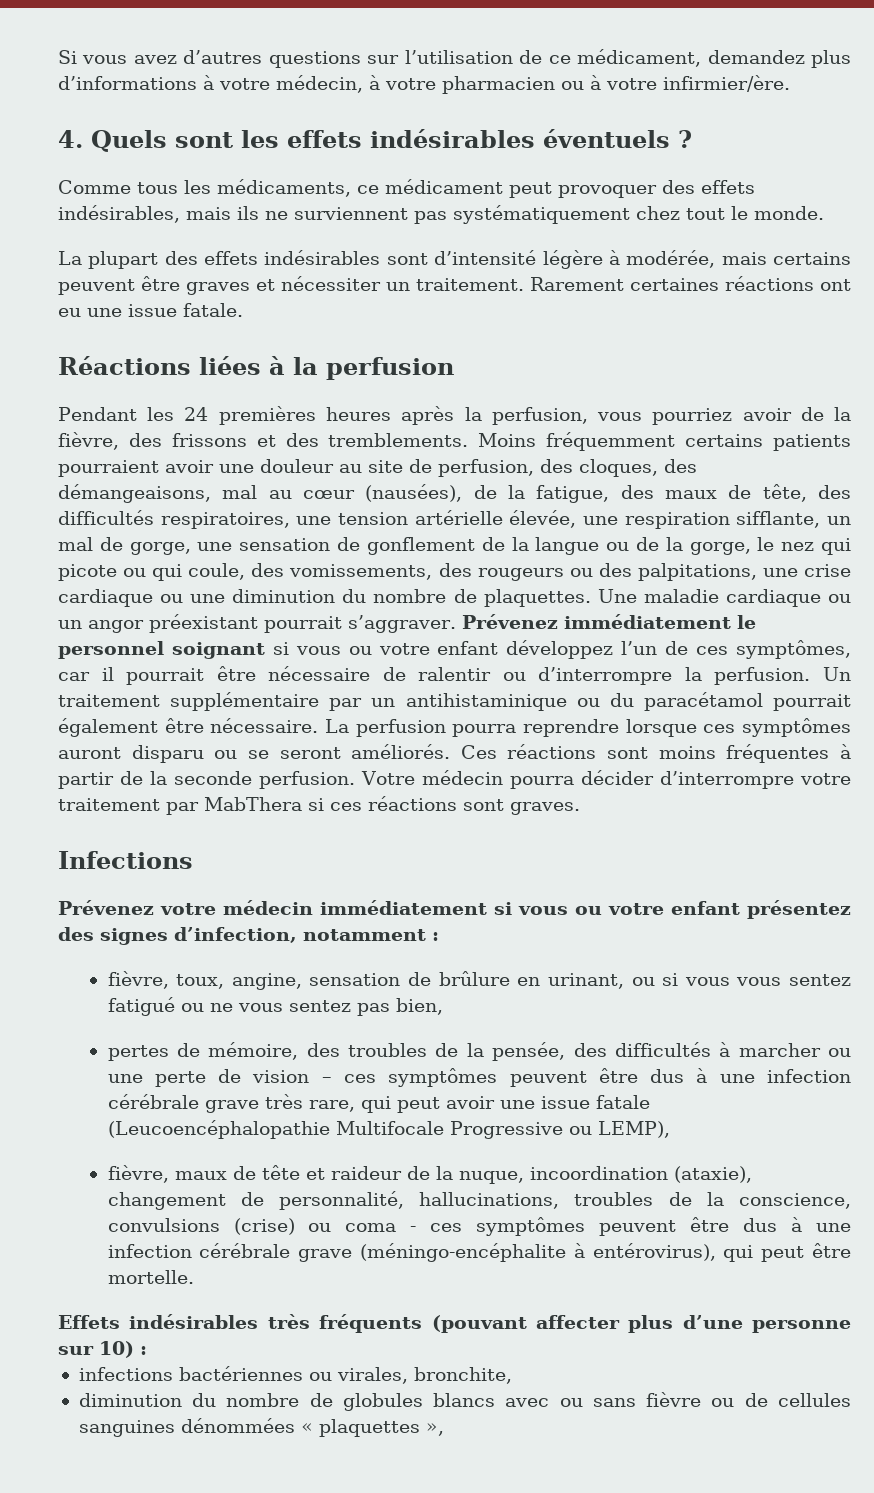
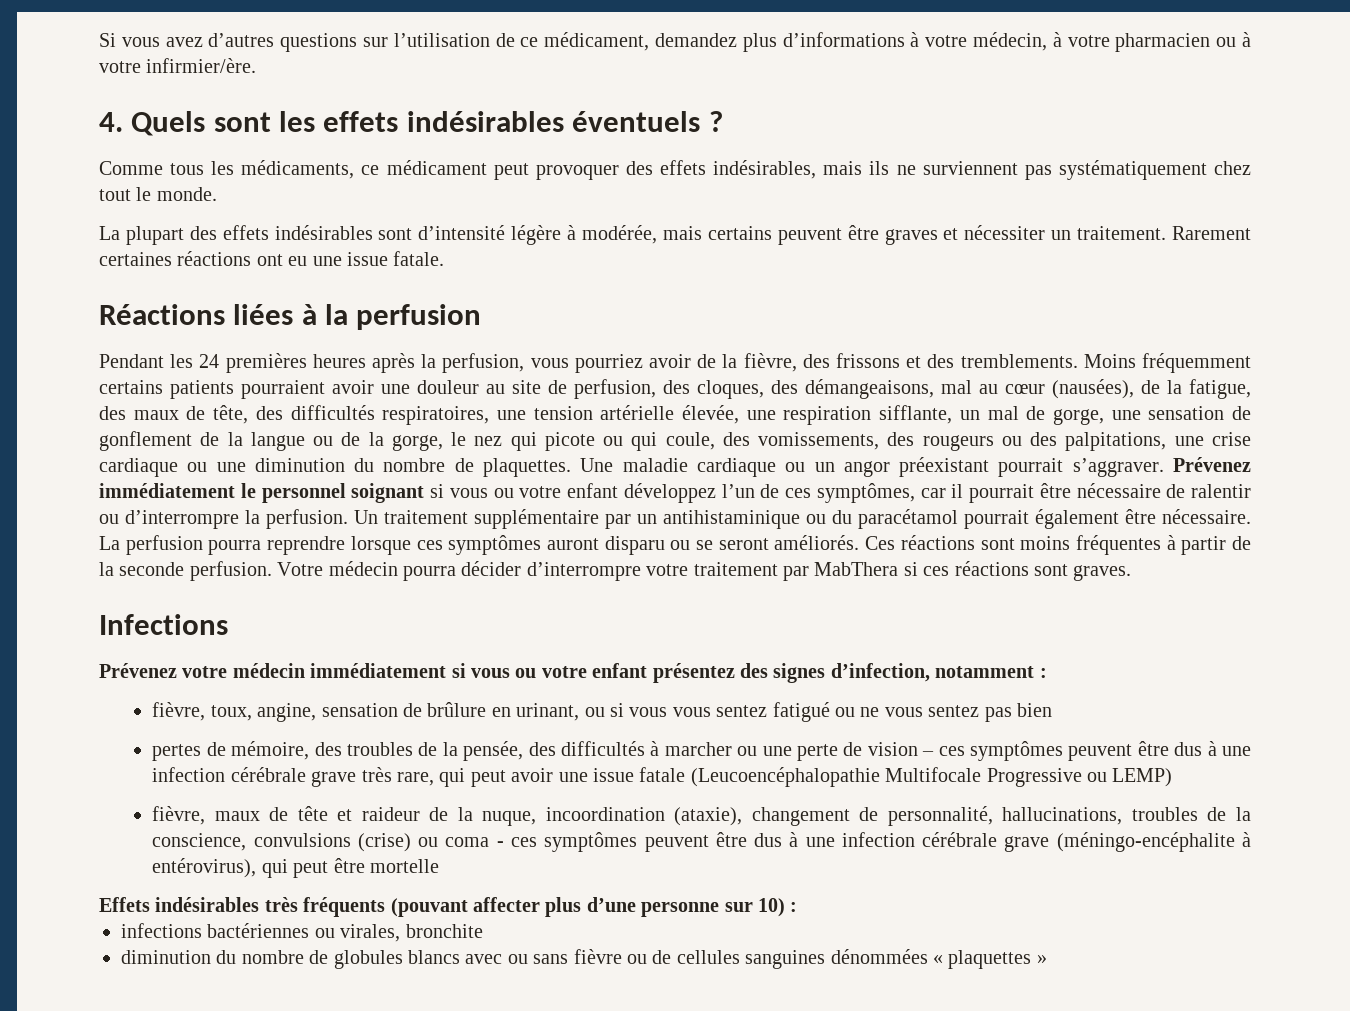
[395,998,443,1015] bien, -> [1016,703,1052,717] bien
[597,1121,670,1138] LEMP), -> [1112,768,1173,787] LEMP)
[107,1270,194,1284] mortelle. -> [369,859,439,873] mortelle
[413,1367,512,1384] bronchite, -> [405,924,483,938] bronchite
[425,1423,444,1436] », -> [1036,955,1047,964] »

